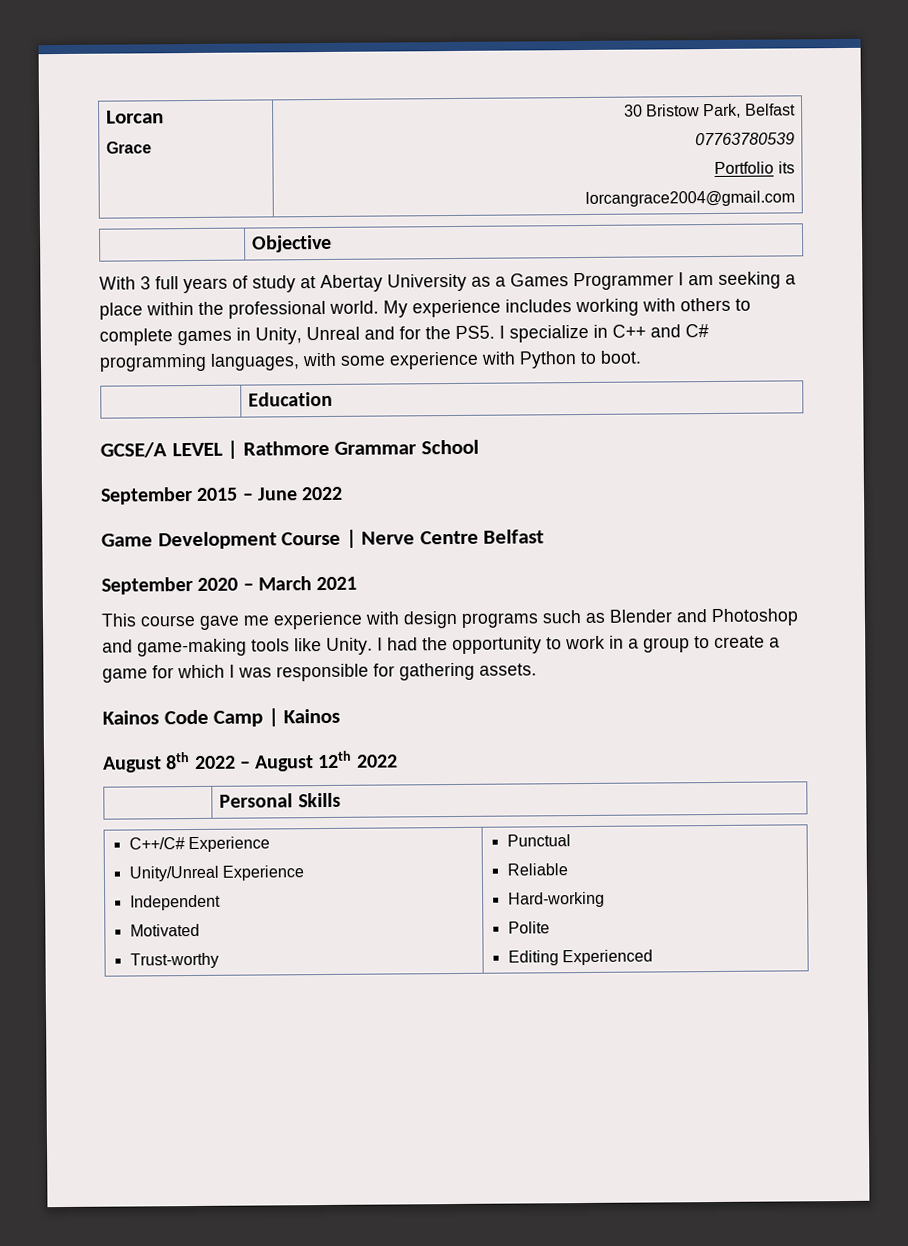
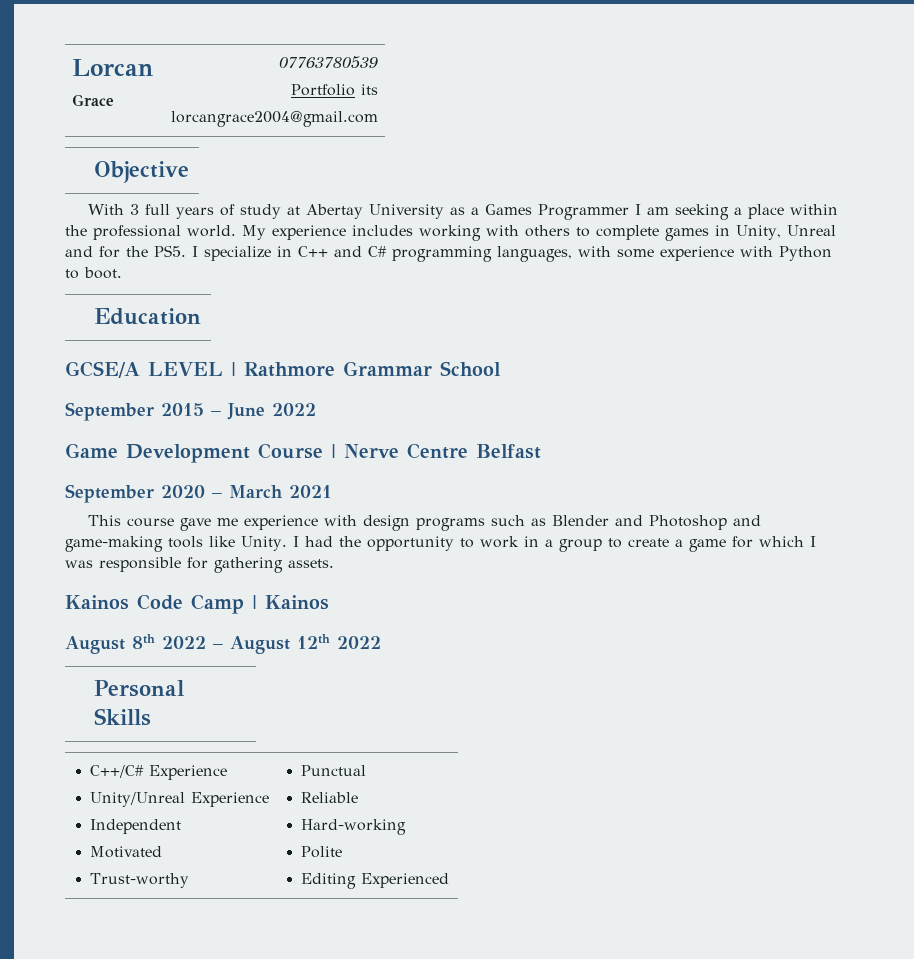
[623,103,796,119] 30 Bristow Park, Belfast // -> (115, 100) none

